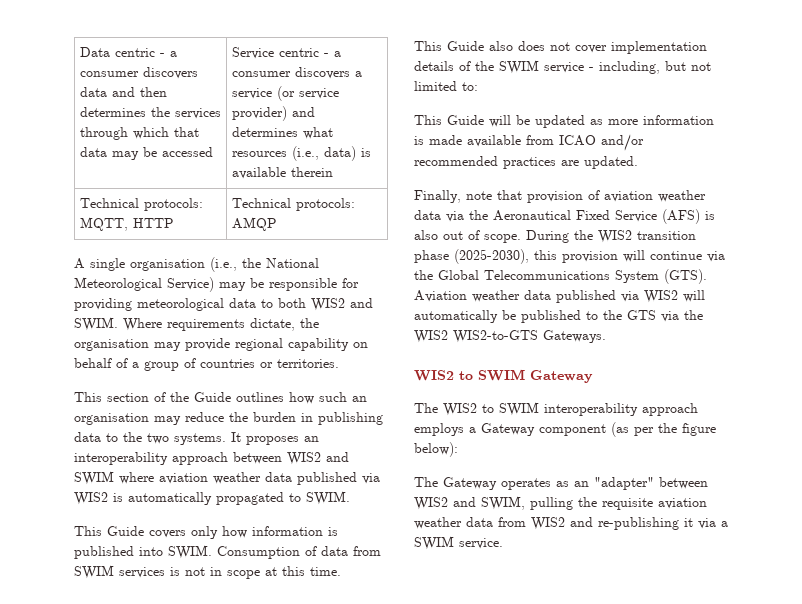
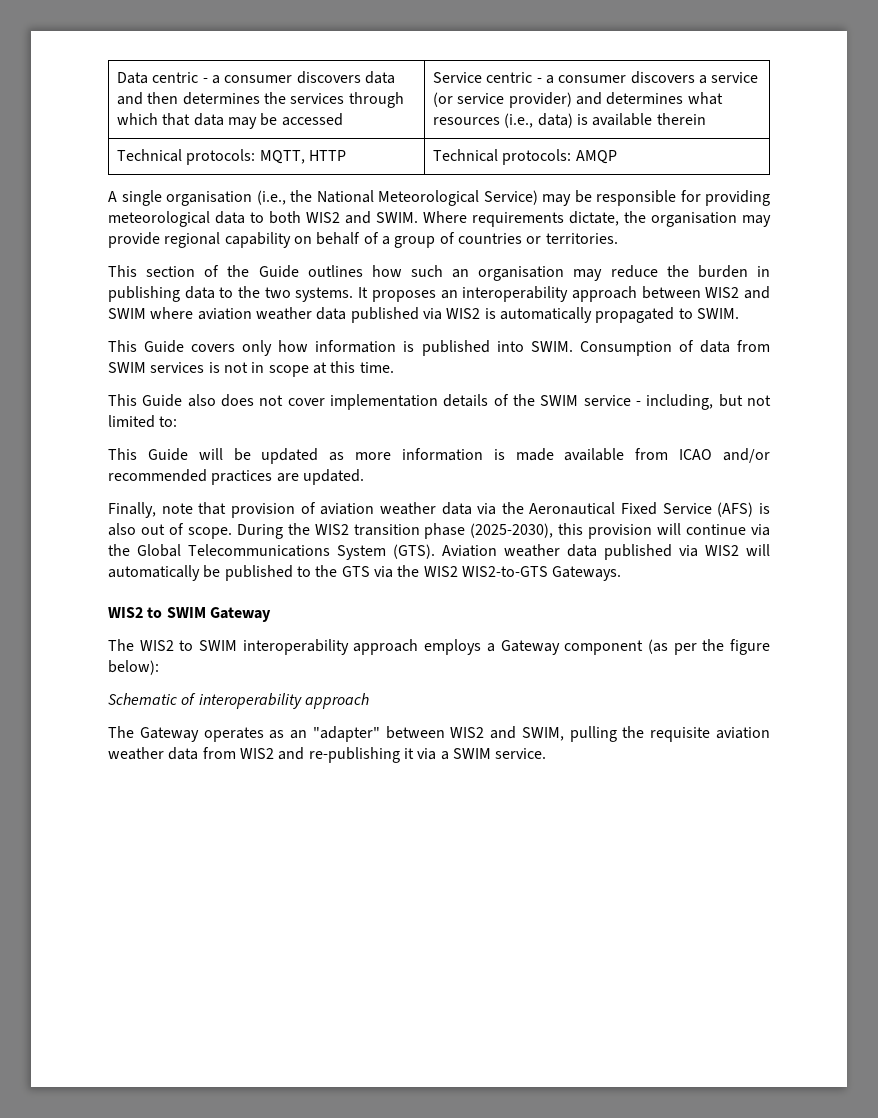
(458, 449) none -> [108,693,369,709] // Schematic of interoperability approach

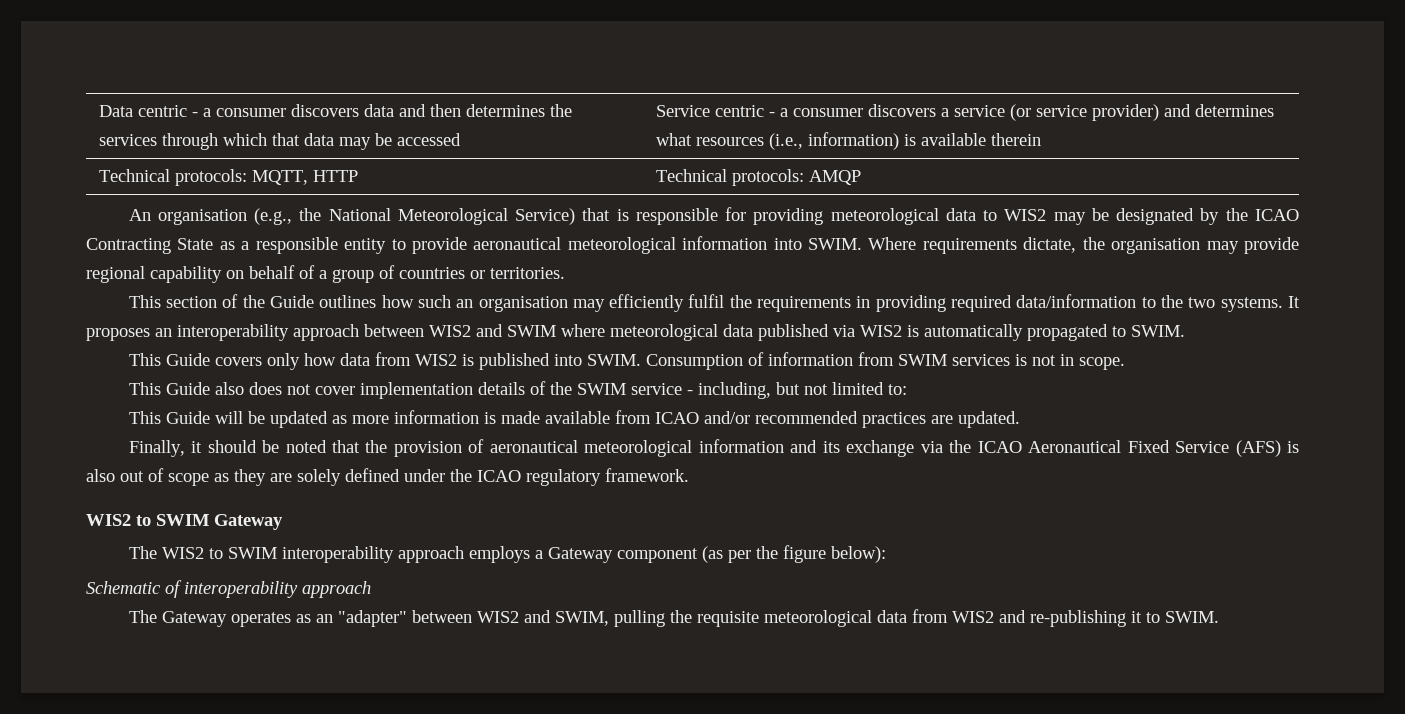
[537,113,573,128] data) -> [807,132,899,150] information)
[108,190,286,206] A single organisation (i.e., -> [128,208,293,225] An organisation (e.g.,
[542,190,592,206] may be -> [582,208,629,221] that is
[269,211,371,224] both WIS2 and -> [1004,208,1299,225] [86,236,802,254] WIS2 may be designated by the ICAO Contracting State as a responsible entity to provide aeronautical meteorological information into
[610,265,770,278] [108,286,215,302] reduce the burden in publishing data -> [609,294,1137,312] efficiently fulfil the requirements in providing required data/information
[197,307,312,320] aviation weather -> [610,324,718,341] meteorological
[315,340,397,353] information -> [339,352,457,366] data from WIS2
[699,340,730,353] data -> [767,352,853,366] information
[268,361,394,377] scope at this time. -> [1078,357,1125,370] scope.
[161,502,524,518] note that provision of aviation weather data via the -> [191,439,1022,457] it should be noted that the provision of aeronautical meteorological information and its exchange via the ICAO
[187,523,771,539] [108,544,770,560] [108,565,622,581] scope. During the WIS2 transition phase (2025-2030), this provision will continue via the Global Telecommunications System (GTS). Aviation weather data published via WIS2 will automatically be published to the GTS via the WIS2 WIS2-to-GTS Gateways. -> [168,468,689,486] scope as they are solely defined under the ICAO regulatory framework.
[715,727,770,739] [108,747,164,760] aviation weather -> [763,610,872,627] meteorological
[417,748,547,760] via a SWIM service. -> [1145,611,1219,623] to SWIM.

